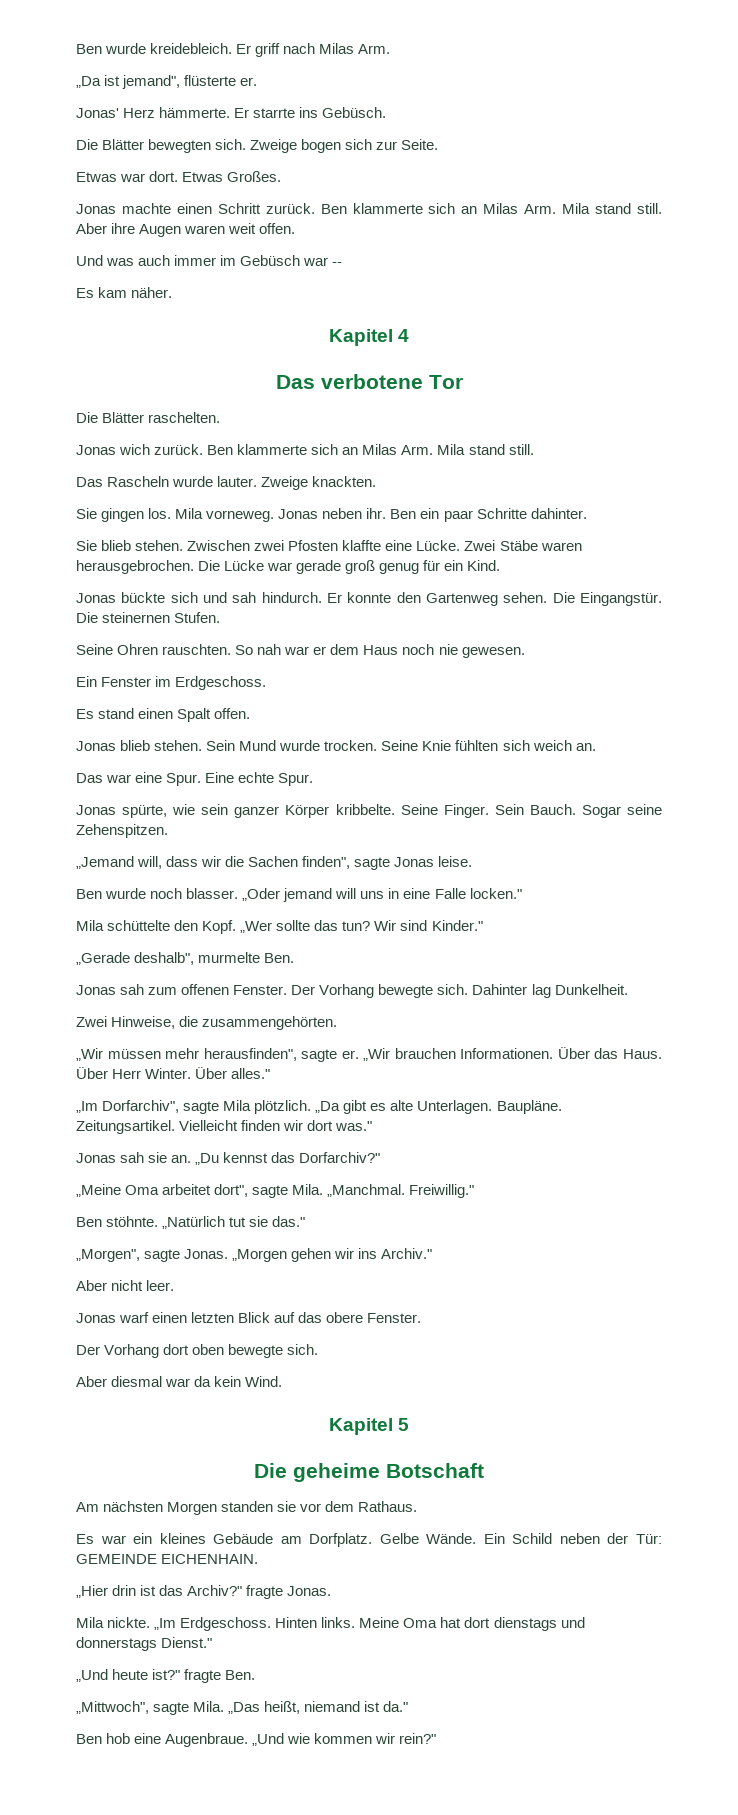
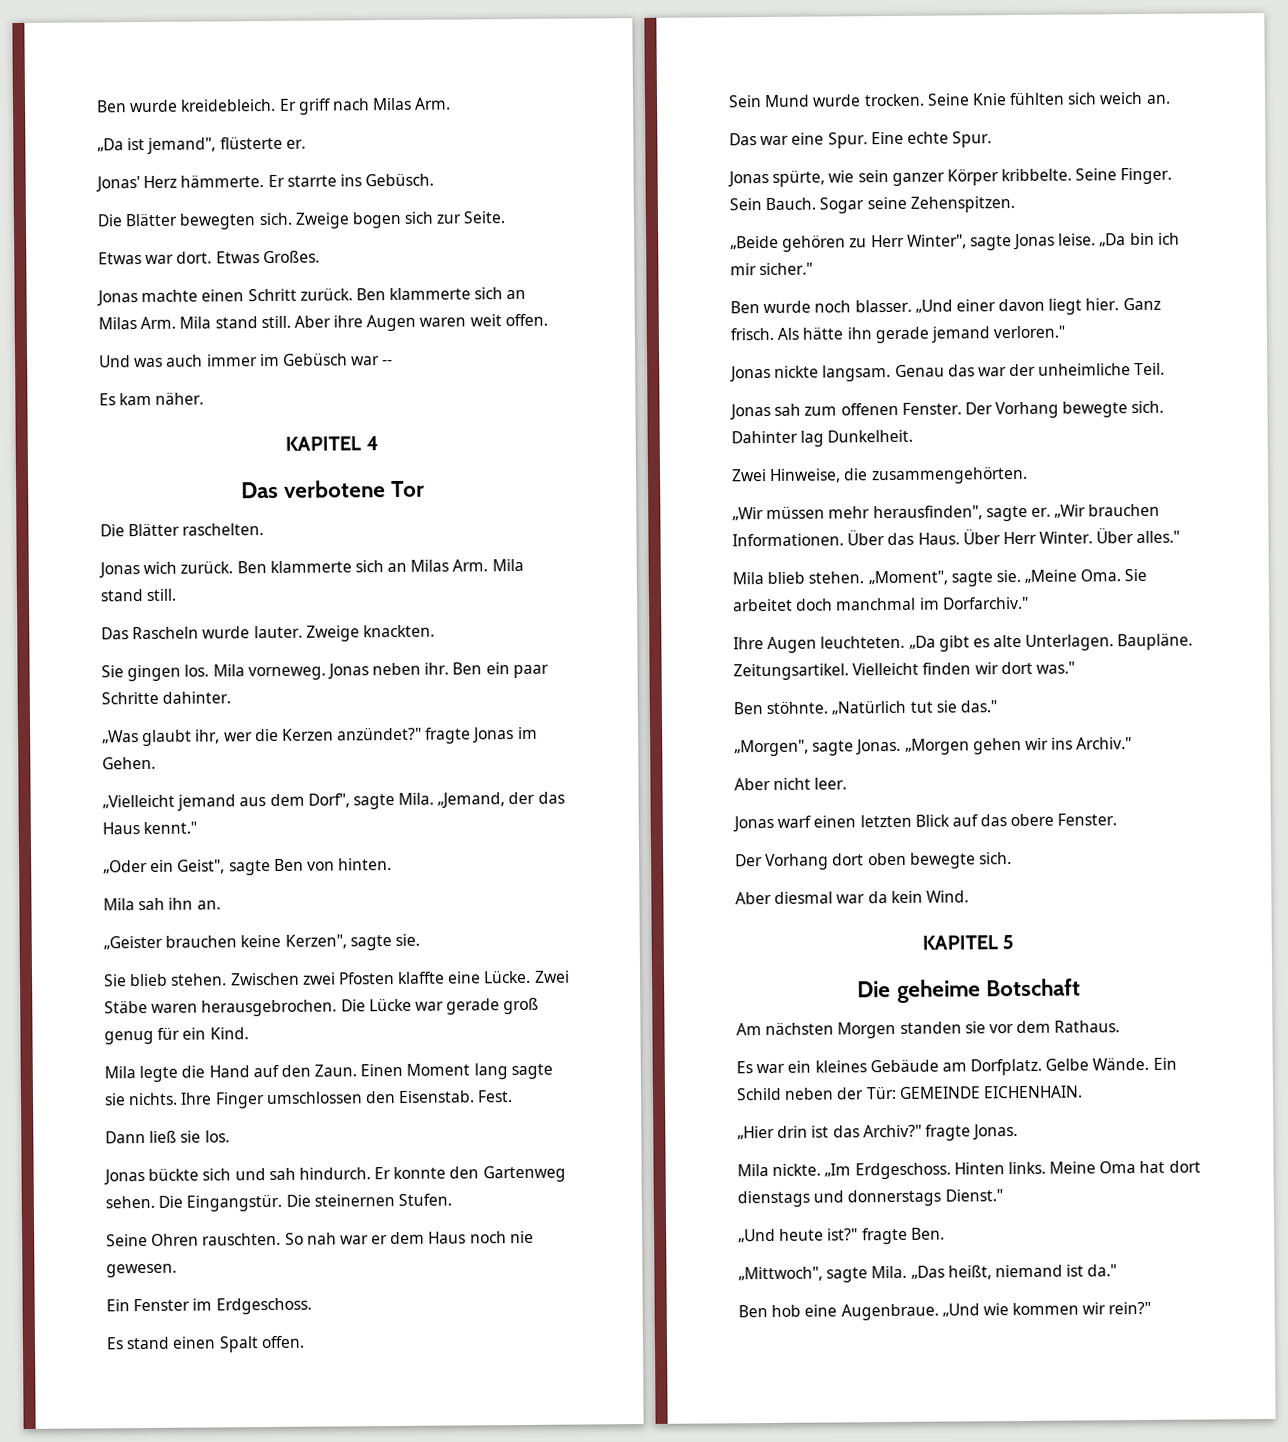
[328,329,393,346] Kapitel -> [285,436,362,451] KAPITEL
(587, 513) none -> [102,726,538,747] [102,756,156,770] [102,791,565,811] [102,821,198,835] [103,858,393,876] [103,897,221,911] [103,933,420,951] // „Was glaubt ihr, wer die Kerzen anzündet?" fragte Jonas im Gehen. // „Vielleicht jemand aus dem Dorf", sagte Mila. „Jemand, der das Haus kennt." // „Oder ein Geist", sagte Ben von hinten. // Mila sah ihn an. // „Geister brauchen keine Kerzen", sagte sie.
(501, 565) none -> [104,1063,553,1083] [104,1090,514,1109] [105,1130,230,1144] // Mila legte die Hand auf den Zaun. Einen Moment lang sagte sie nichts. Ihre Finger umschlossen den Eisenstab. Fest. // Dann ließ sie los.
[76,740,203,751] Jonas blieb stehen. -> (305, 1342) none
[76,856,473,870] [76,888,522,902] [76,920,483,934] [76,952,295,965] „Jemand will, dass wir die Sachen finden", sagte Jonas leise. // Ben wurde noch blasser. „Oder jemand will uns in eine Falle locken." // Mila schüttelte den Kopf. „Wer sollte das tun? Wir sind Kinder." // „Gerade deshalb", murmelte Ben. -> [730,232,1180,252] [730,262,814,276] [730,297,1161,315] [730,325,1066,344] [729,362,1166,383] „Beide gehören zu Herr Winter", sagte Jonas leise. „Da bin ich mir sicher." // Ben wurde noch blasser. „Und einer davon liegt hier. Ganz frisch. Als hätte ihn gerade jemand verloren." // Jonas nickte langsam. Genau das war der unheimliche Teil.
[76,1100,312,1114] „Im Dorfarchiv", sagte Mila plötzlich. -> [732,568,1148,587] [733,596,1029,612] [733,635,906,654] Mila blieb stehen. „Moment", sagte sie. „Meine Oma. Sie arbeitet doch manchmal im Dorfarchiv." // Ihre Augen leuchteten.
[76,1152,381,1165] [76,1184,475,1198] // Jonas sah sie an. „Du kennst das Dorfarchiv?" // „Meine Oma arbeitet dort", sagte Mila. „Manchmal. Freiwillig." -> (1075, 667) none
[328,1418,393,1435] Kapitel -> [921,935,998,950] KAPITEL

